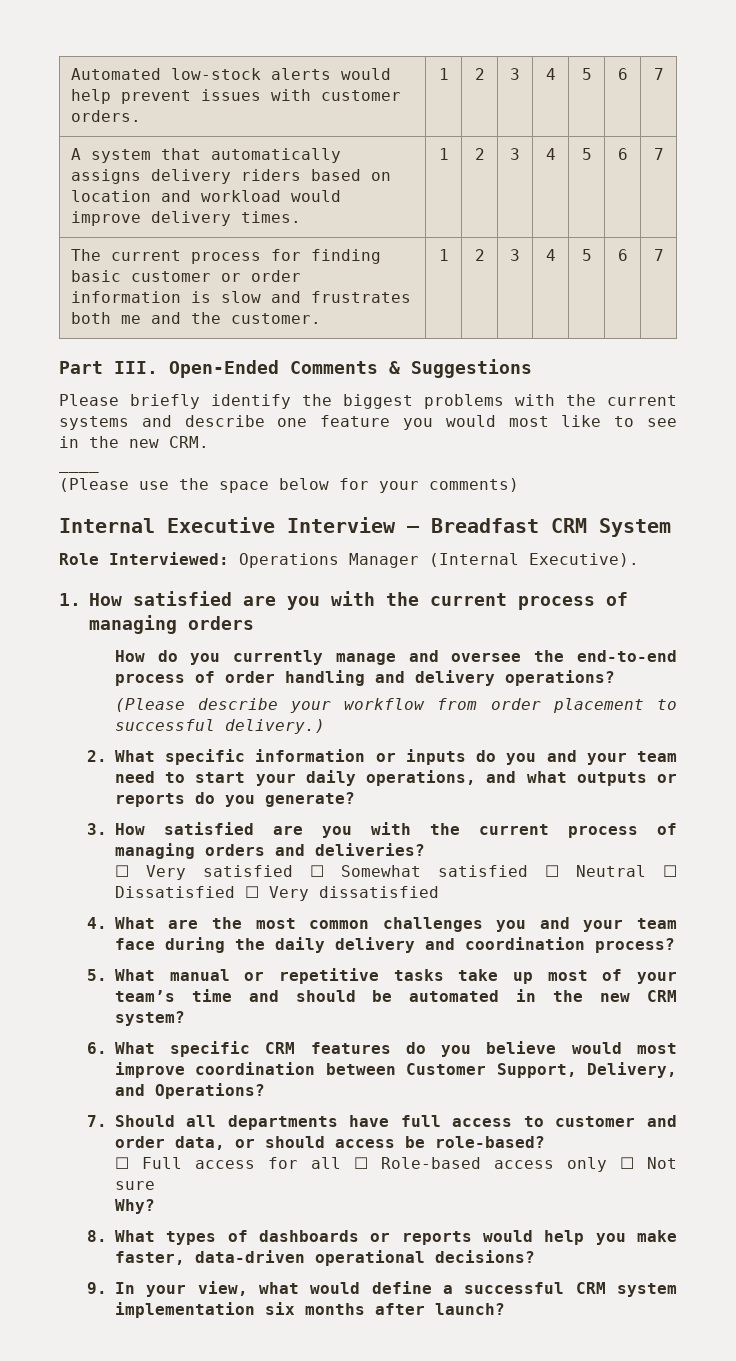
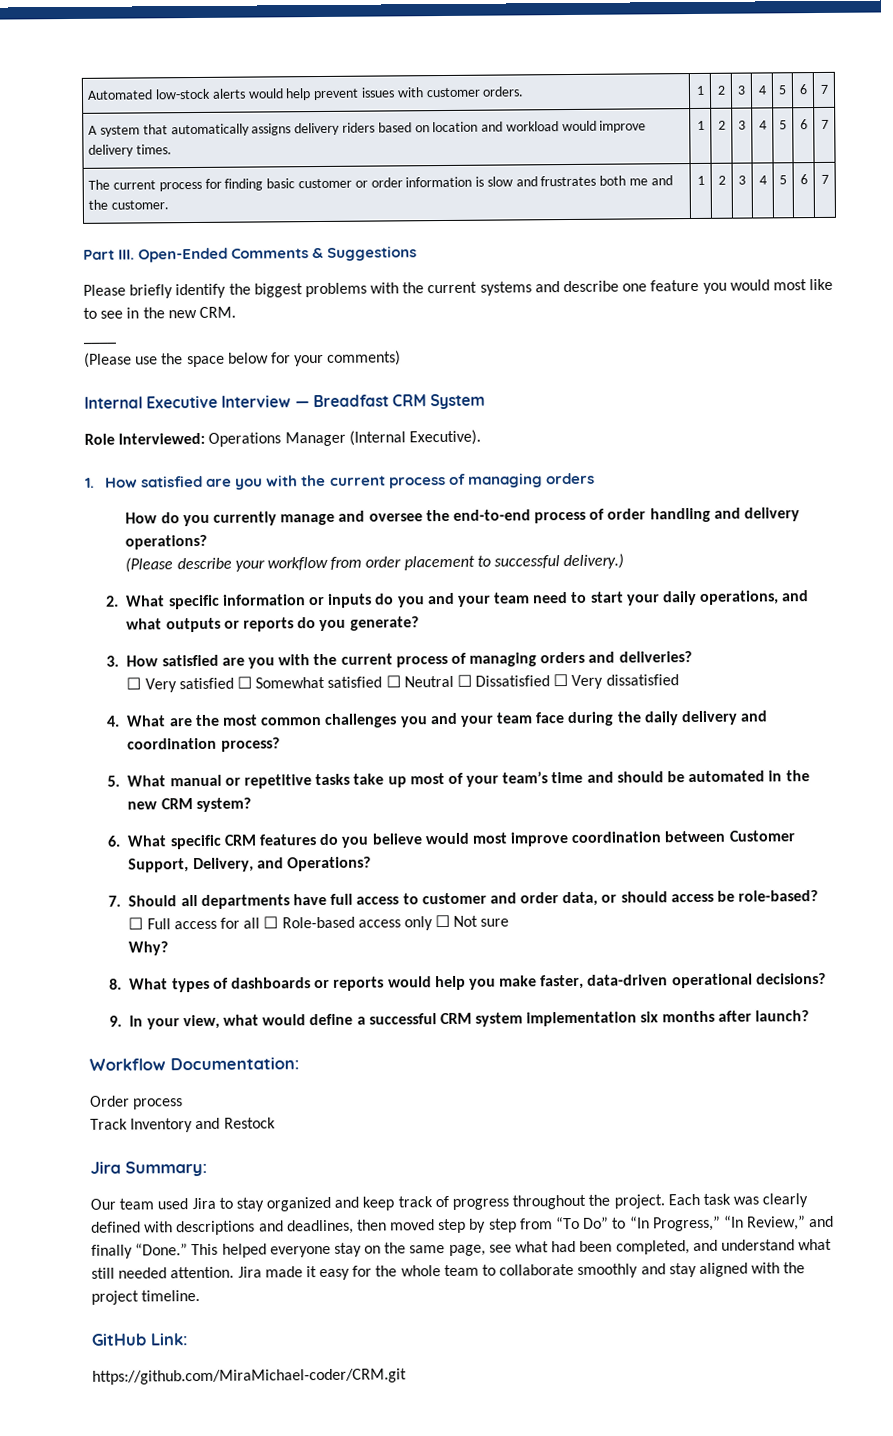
(505, 1309) none -> [89,1057,300,1071] [90,1095,184,1110] [90,1117,276,1133] [90,1160,208,1177] [90,1193,809,1212] [91,1215,835,1236] [91,1238,833,1259] [91,1262,806,1281] [91,1289,201,1305] [91,1333,189,1346] [92,1368,407,1385] // Workflow Documentation: // Order process // Track Inventory and Restock // Jira Summary: // Our team used Jira to stay organized and keep track of progress throughout the project. Each task was clearly defined with descriptions and deadlines, then moved step by step from “To Do” to “In Progress,” “In Review,” and finally “Done.” This helped everyone stay on the same page, see what had been completed, and understand what still needed attention. Jira made it easy for the whole team to collaborate smoothly and stay aligned with the project timeline. // GitHub Link: // https://github.com/MiraMichael-coder/CRM.git

